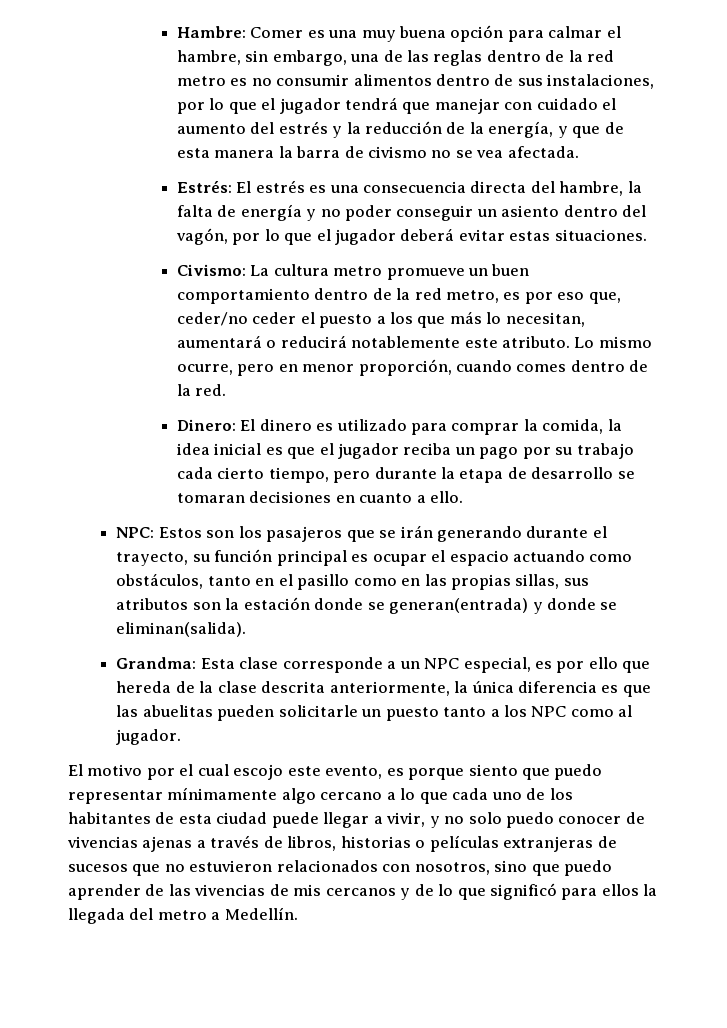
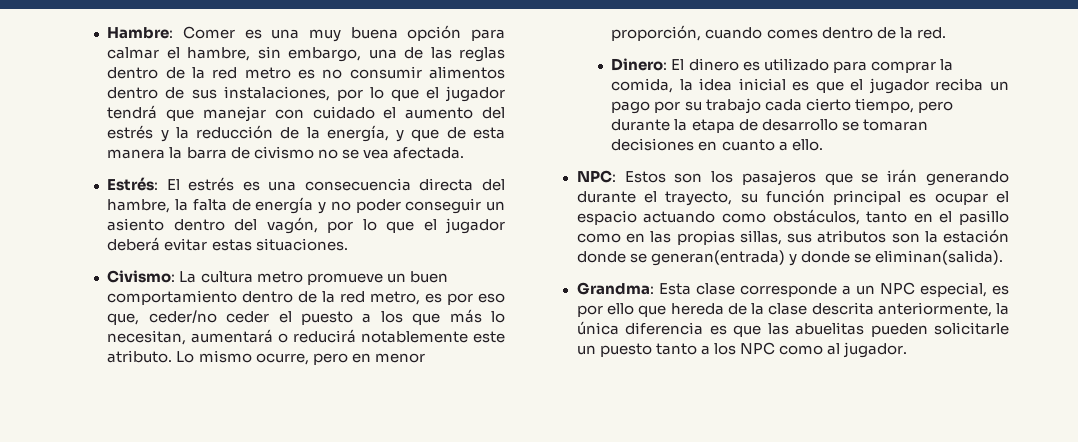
[68,764,603,780] [68,787,573,804] [68,812,645,828] [67,835,617,852] [68,860,613,876] [68,883,658,900] [68,907,298,924] // El motivo por el cual escojo este evento, es porque siento que puedo representar mínimamente algo cercano a lo que cada uno de los habitantes de esta ciudad puede llegar a vivir, y no solo puedo conocer de vivencias ajenas a través de libros, historias o películas extranjeras de sucesos que no estuvieron relacionados con nosotros, sino que puedo aprender de las vivencias de mis cercanos y de lo que significó para ellos la llegada del metro a Medellín. -> (908, 350) none

